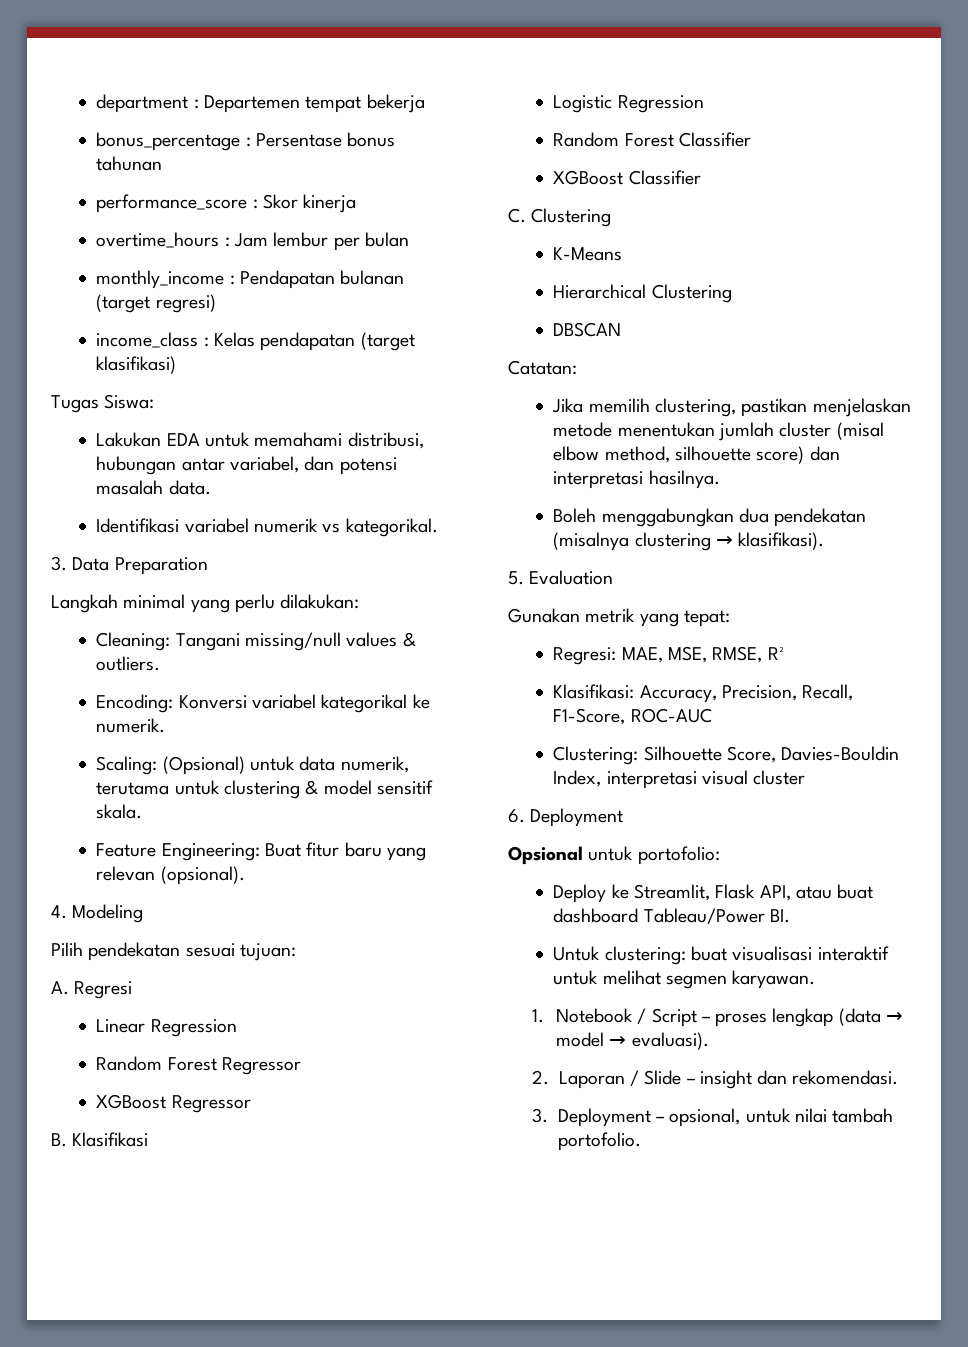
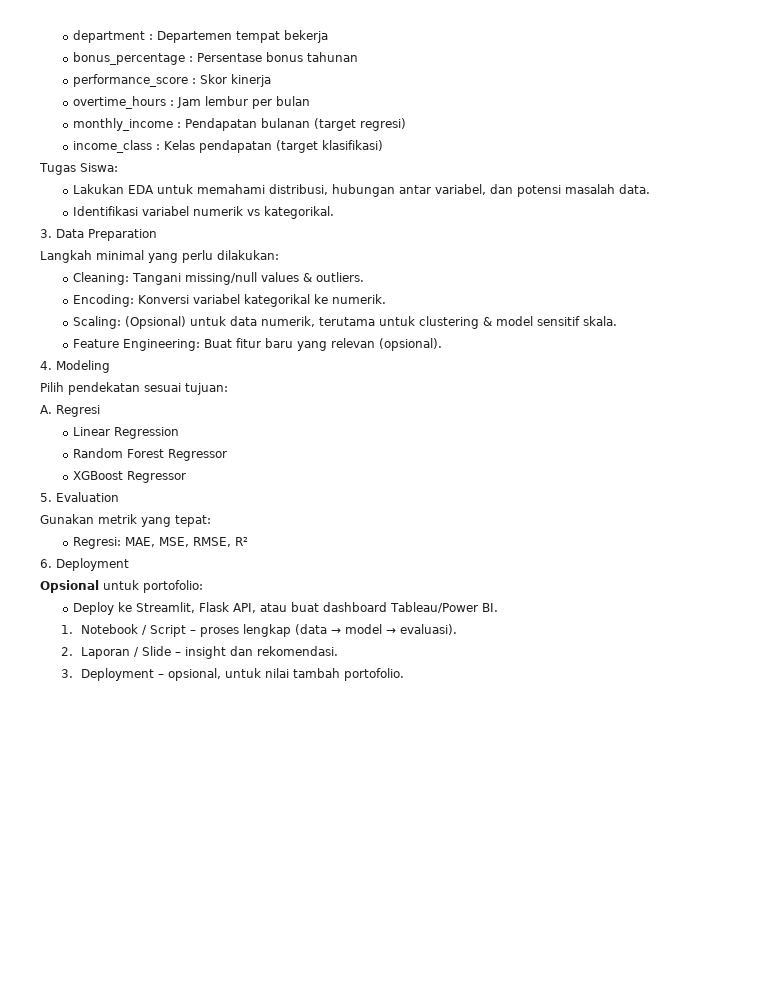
[51,1132,149,1147] [553,95,704,113] [553,132,751,147] [553,170,701,185] [508,208,612,227] [553,247,623,261] [553,284,732,303] [553,322,622,337] [508,360,577,375] [552,398,911,417] [553,422,884,441] [553,446,840,464] [553,470,720,489] [553,508,867,527] [553,532,825,551] // B. Klasifikasi // Logistic Regression // Random Forest Classifier // XGBoost Classifier // C. Clustering // K-Means // Hierarchical Clustering // DBSCAN // Catatan: // Jika memilih clustering, pastikan menjelaskan metode menentukan jumlah cluster (misal elbow method, silhouette score) dan interpretasi hasilnya. // Boleh menggabungkan dua pendekatan (misalnya clustering → klasifikasi). -> (187, 477) none
[553,684,854,703] [553,708,712,725] [553,746,900,765] [553,770,806,789] // Klasifikasi: Accuracy, Precision, Recall, F1-Score, ROC-AUC // Clustering: Silhouette Score, Davies-Bouldin Index, interpretasi visual cluster -> (249, 541) none
[553,946,889,965] [553,970,816,989] // Untuk clustering: buat visualisasi interaktif untuk melihat segmen karyawan. -> (499, 607) none

